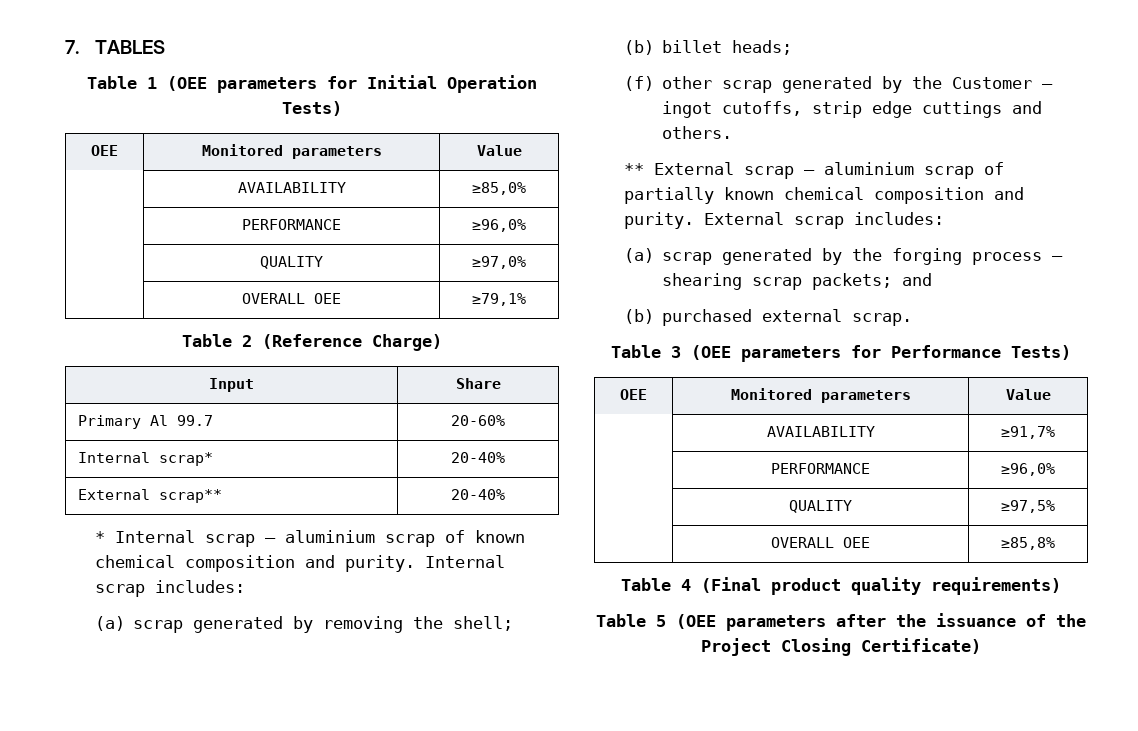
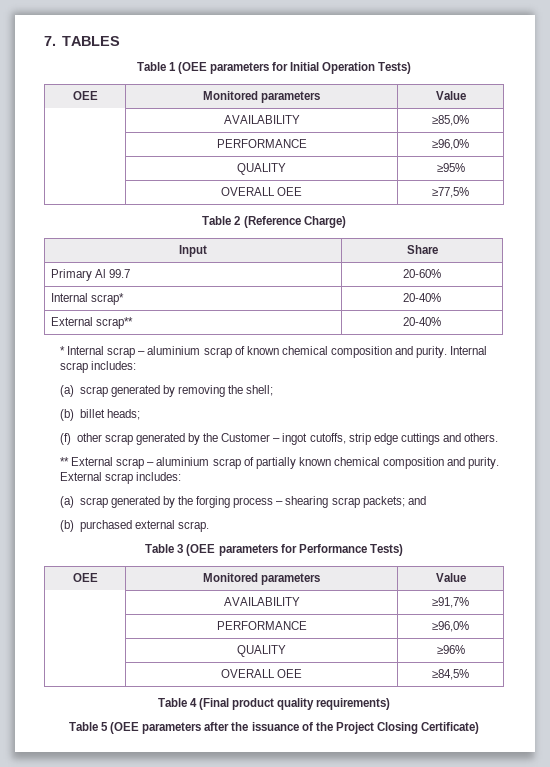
[472,256,526,269] [242,293,341,304] [472,293,526,306] ≥97,0% // | OVERALL OEE | ≥79,1% -> [436,163,465,172] [220,187,303,196] [432,187,469,198] ≥95% // | OVERALL OEE | ≥77,5%
[1001,500,1055,513] [771,537,870,548] [1001,537,1055,550] ≥97,5% // | OVERALL OEE | ≥85,8% -> [436,645,465,654] [220,669,303,678] [432,669,469,680] ≥96% // | OVERALL OEE | ≥84,5%

